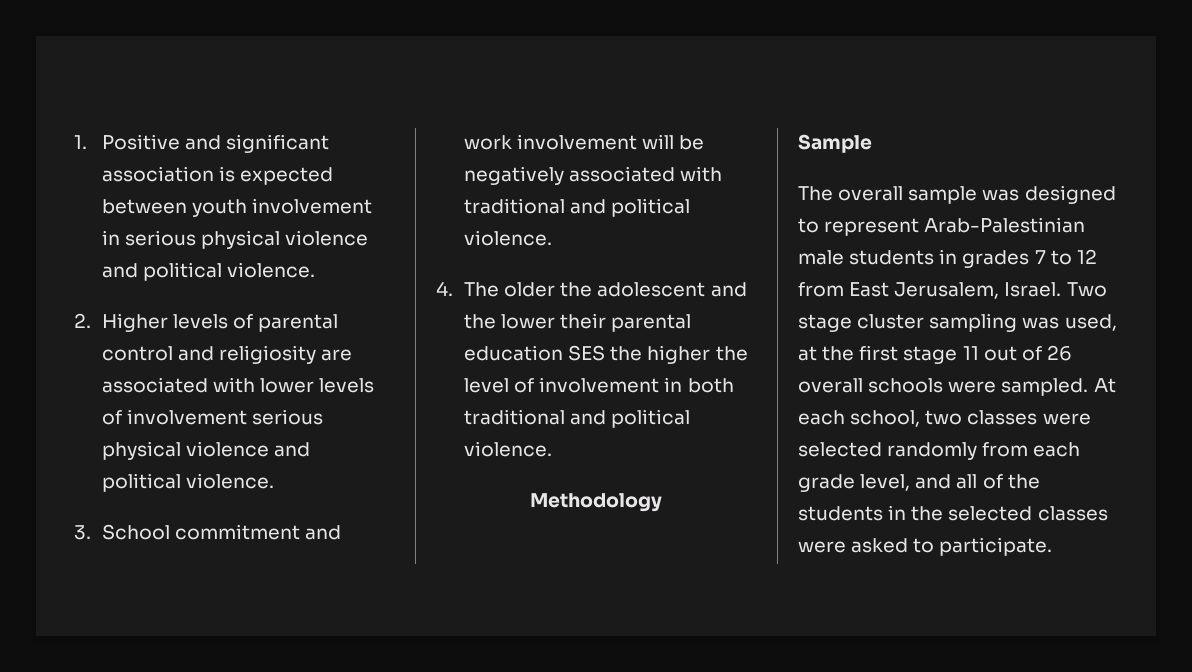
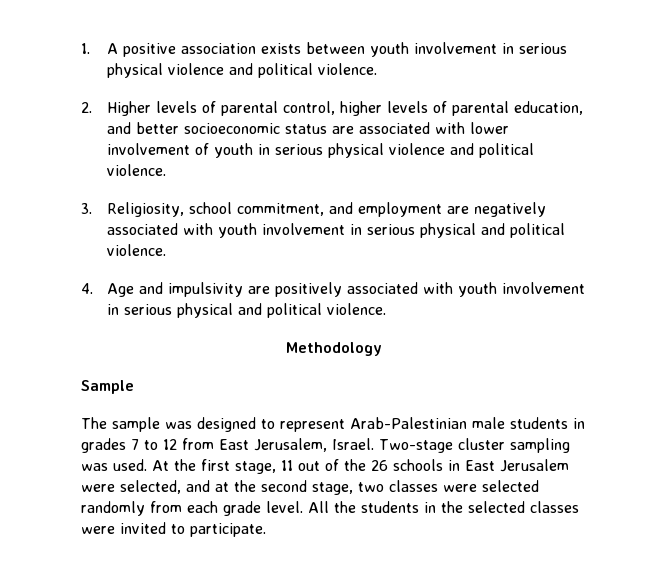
[102,134,330,153] [102,166,334,185] Positive and significant association is expected -> [107,43,302,57] A positive association exists
[102,345,353,364] [102,377,375,393] [102,409,248,425] control and religiosity are associated with lower levels of involvement -> [283,101,584,116] [107,122,510,134] [107,143,271,158] control, higher levels of parental education, and better socioeconomic status are associated with lower involvement of youth in
[102,524,342,540] [464,134,705,150] [464,166,723,185] [464,198,691,217] [464,230,553,246] [436,281,747,297] [464,313,692,332] [464,345,748,364] [464,377,734,393] [464,409,566,425] School commitment and work involvement will be negatively associated with traditional and political violence. // 4. The older the adolescent and the lower their parental education SES the higher the level of involvement in both traditional -> [107,202,547,217] [107,223,566,238] [107,244,167,256] [81,282,586,297] [107,303,234,318] Religiosity, school commitment, and employment are negatively associated with youth involvement in serious physical and political violence. // 4. Age and impulsivity are positively associated with youth involvement in serious physical
[838,186,904,201] overall -> (107, 423) none
[1066,282,1107,297] [798,314,852,332] Two stage -> [379,439,453,453] Two-stage
[1064,314,1117,331] [798,346,817,361] used, at -> [113,459,169,471] used. At
[903,346,958,364] stage -> [235,461,276,474] stage,
[1046,345,1072,361] [798,378,1116,396] [798,410,921,427] 26 overall schools were sampled. At each school, -> [344,459,569,472] [81,480,353,495] the 26 schools in East Jerusalem were selected, and at the second stage,
[860,474,1003,491] level, and all of -> [266,501,329,513] level. All
[851,538,909,553] asked -> [120,522,166,534] invited

